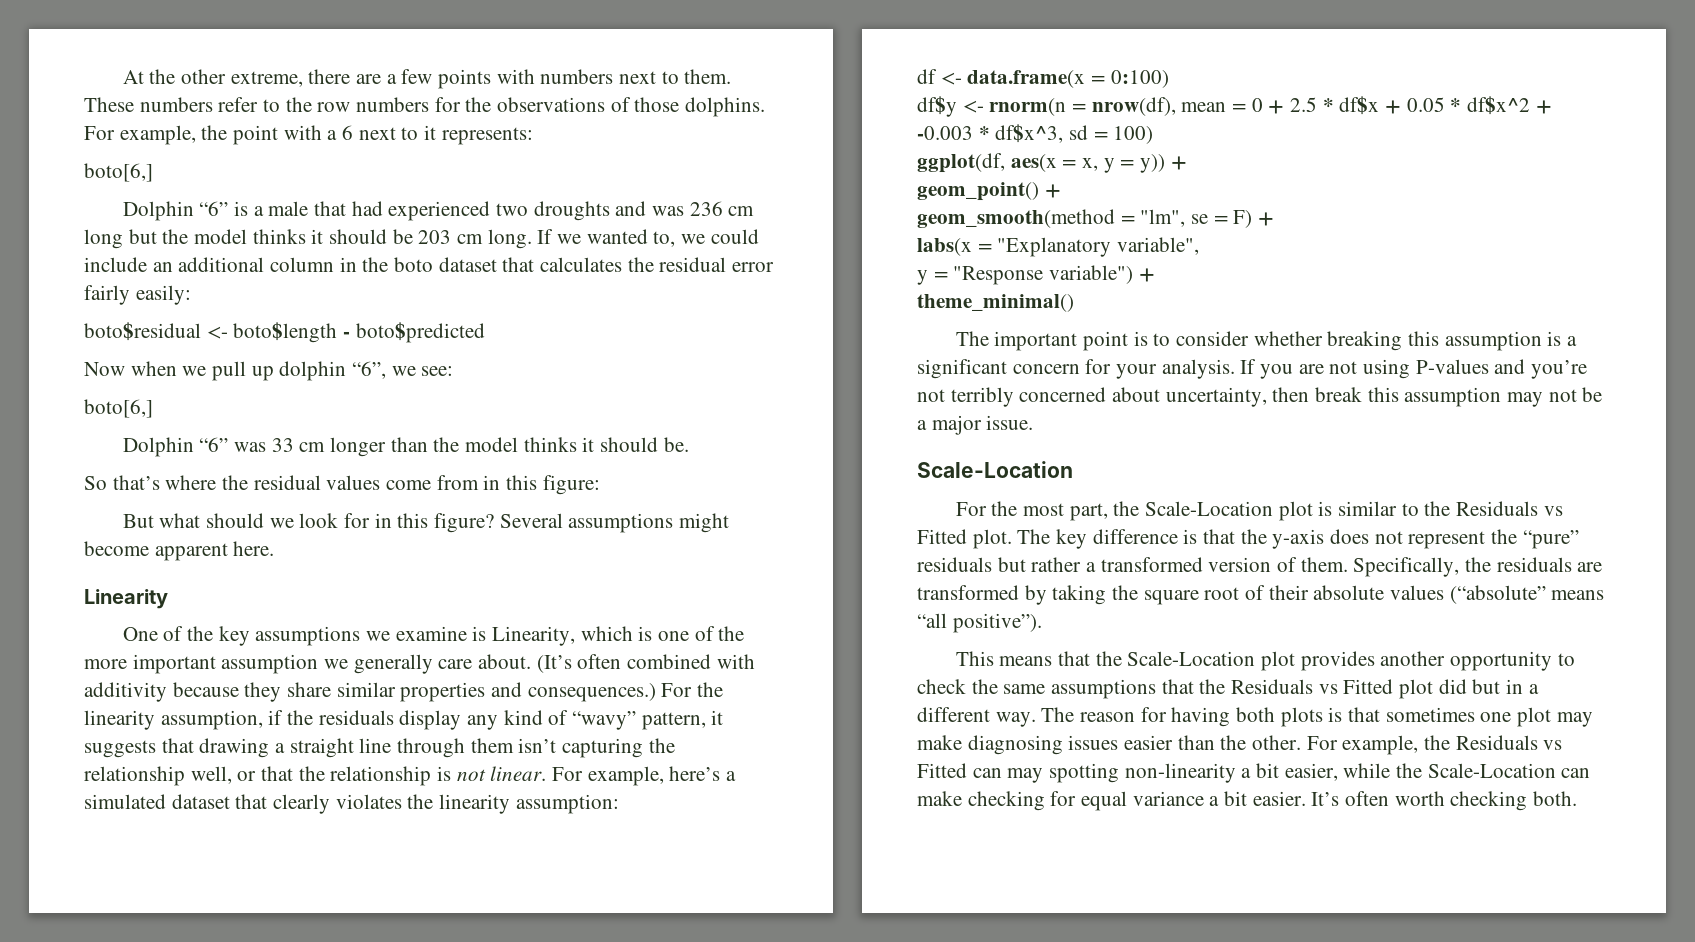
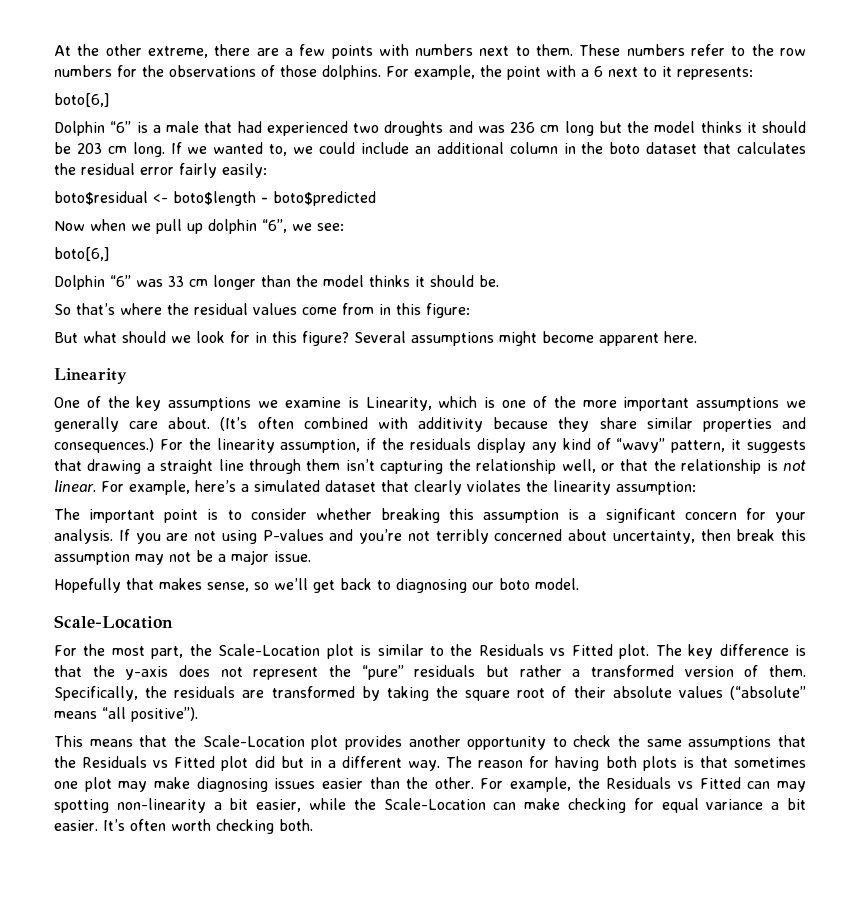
[221,654,319,674] assumption -> [696,397,780,411] assumptions
[917,69,1169,88] [917,96,1552,117] [917,124,1154,144] [917,153,1187,173] [917,182,1061,201] [917,209,1275,228] [917,237,1200,257] [917,265,1155,285] [917,294,1074,312] // df <- data.frame(x = 0:100) // df$y <- rnorm(n = nrow(df), mean = 0 + 2.5 * df$x + 0.05 * df$x^2 + -0.003 * df$x^3, sd = 100) // ggplot(df, aes(x = x, y = y)) + // geom_point() + // geom_smooth(method = "lm", se = F) + // labs(x = "Explanatory variable", // y = "Response variable") + // theme_minimal() -> (696, 488) none
(1034, 422) none -> [54,578,579,593] // Hopefully that makes sense, so we’ll get back to diagnosing our boto model.

